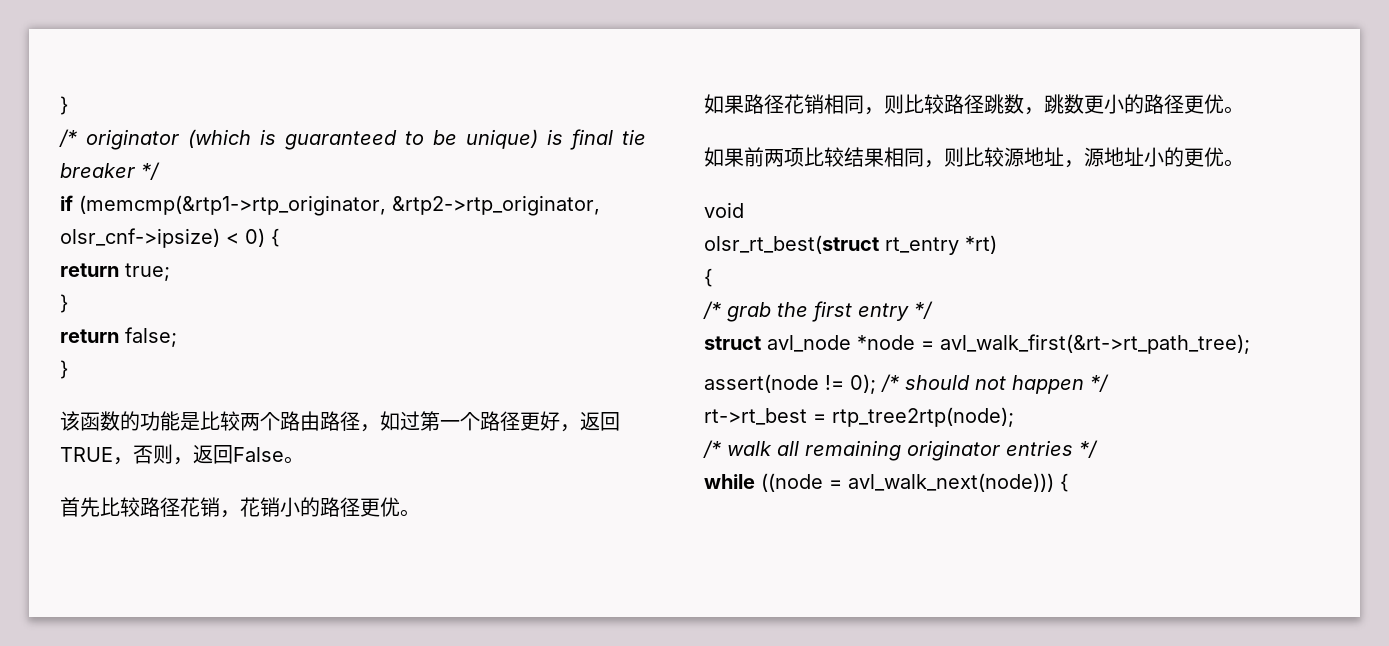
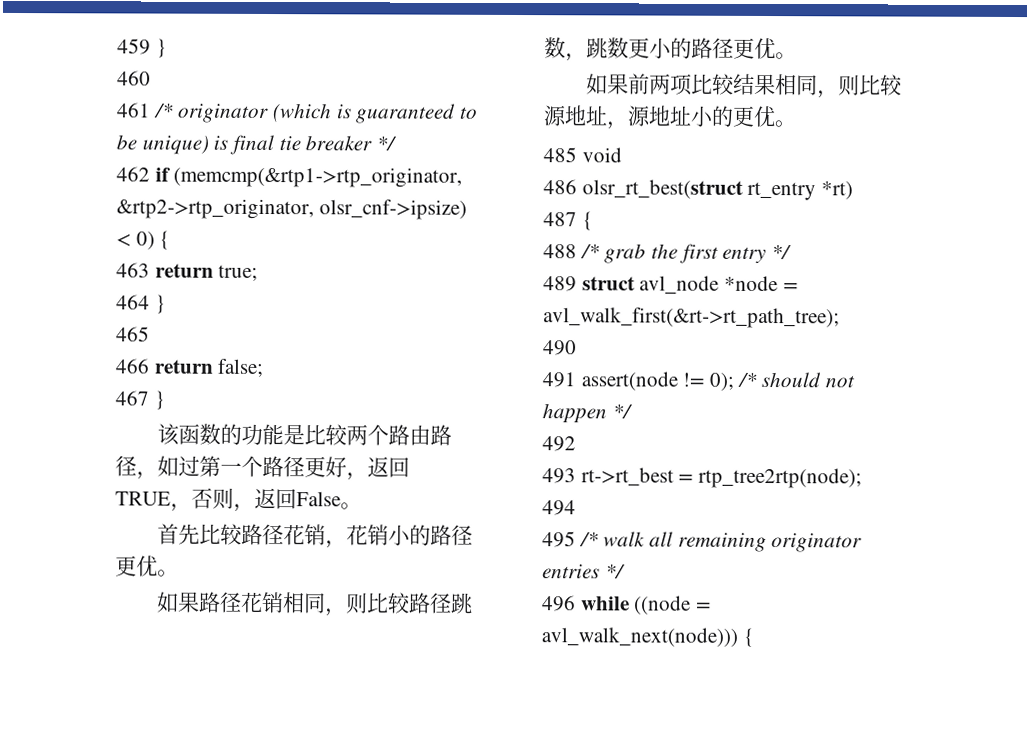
[60,96,69,115] } // -> [117,38,167,58] [117,70,151,86] [116,102,151,118] 459 } // 460 // 461
(160, 171) none -> [116,166,150,182] 462
(280, 237) none -> [116,262,150,278] 463
[60,294,69,313] } // -> [116,294,166,314] [116,326,150,342] [115,358,150,374] 464 } // 465 // 466
(177, 337) none -> [115,390,149,406] 467
(1244, 163) none -> [543,147,577,163] 485
(744, 210) none -> [543,179,577,195] 486
[704,268,713,287] { // -> [543,211,593,231] [543,244,577,259] 487 { // 488
(933, 310) none -> [543,276,577,292] 489
(1250, 344) none -> [543,340,577,356] [542,372,576,388] 490 // 491
(1109, 383) none -> [542,436,576,452] [542,468,576,484] 492 // 493
(1014, 417) none -> [542,500,576,516] [542,531,576,548] 494 // 495
(1098, 449) none -> [542,595,576,612] 496

